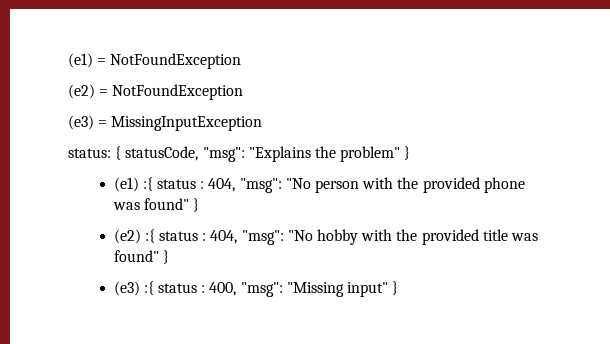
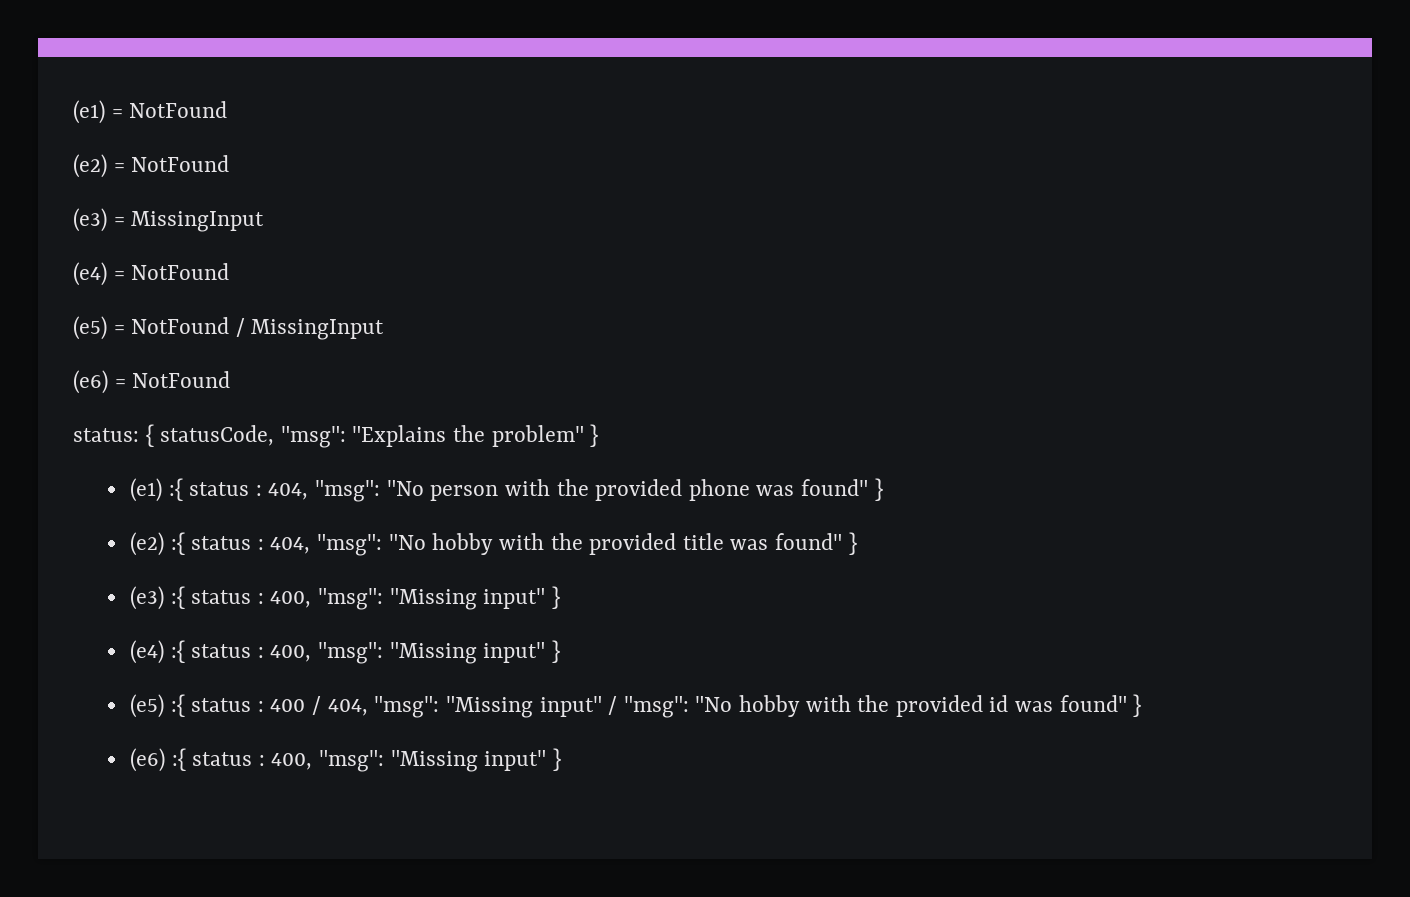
[110,53,242,69] NotFoundException -> [129,101,228,118] NotFound
[112,84,244,100] NotFoundException -> [131,155,230,172] NotFound
[111,116,263,131] MissingInputException -> [131,211,265,232] [73,262,230,286] [73,316,385,340] [73,370,231,394] MissingInput // (e4) = NotFound // (e5) = NotFound / MissingInput // (e6) = NotFound
(399, 288) none -> [130,640,560,664] [130,694,1142,718] [130,748,561,772] // (e4) :{ status : 400, "msg": "Missing input" } // (e5) :{ status : 400 / 404, "msg": "Missing input" / "msg": "No hobby with the provided id was found" } // (e6) :{ status : 400, "msg": "Missing input" }

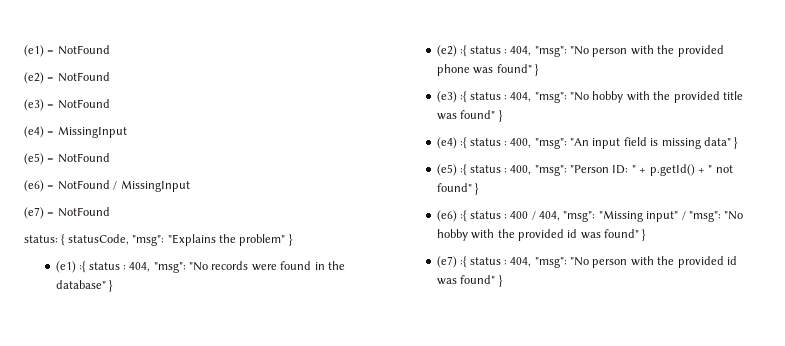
[131,211,265,232] MissingInput -> [57,99,110,109] NotFound
[131,263,230,280] [73,316,107,340] NotFound // (e5) -> [57,126,127,138] [24,153,110,165] [24,180,44,192] MissingInput // (e5) = NotFound // (e6)
[73,370,108,394] (e6) -> [24,207,44,219] (e7)
(424, 488) none -> [211,261,345,271] [55,280,114,292] [436,45,590,57] records were found in the database" } // (e2) :{ status : 404, "msg": "No
[130,532,165,556] (e2) -> [436,91,457,103] (e3)
[130,586,560,610] // (e3) :{ status : 400, "msg": "Missing input" } -> (503, 116) none
[389,642,546,664] "Missing input" -> [570,137,731,149] "An input field is missing data"
(264, 706) none -> [510,164,733,176] [436,183,480,195] [436,210,507,222] 400, "msg": "Person ID: " + p.getId() + " not found" } // (e6) :{ status :
[130,748,547,772] (e6) :{ status : 400, "msg": "Missing input" -> [436,256,737,268] [436,275,496,285] (e7) :{ status : 404, "msg": "No person with the provided id was found"

